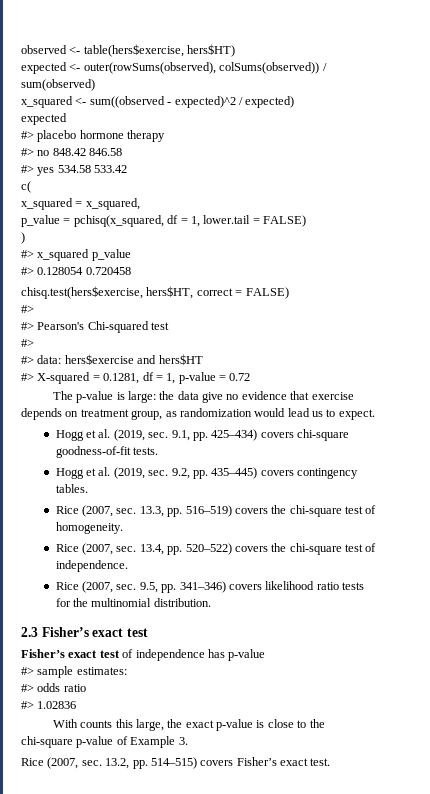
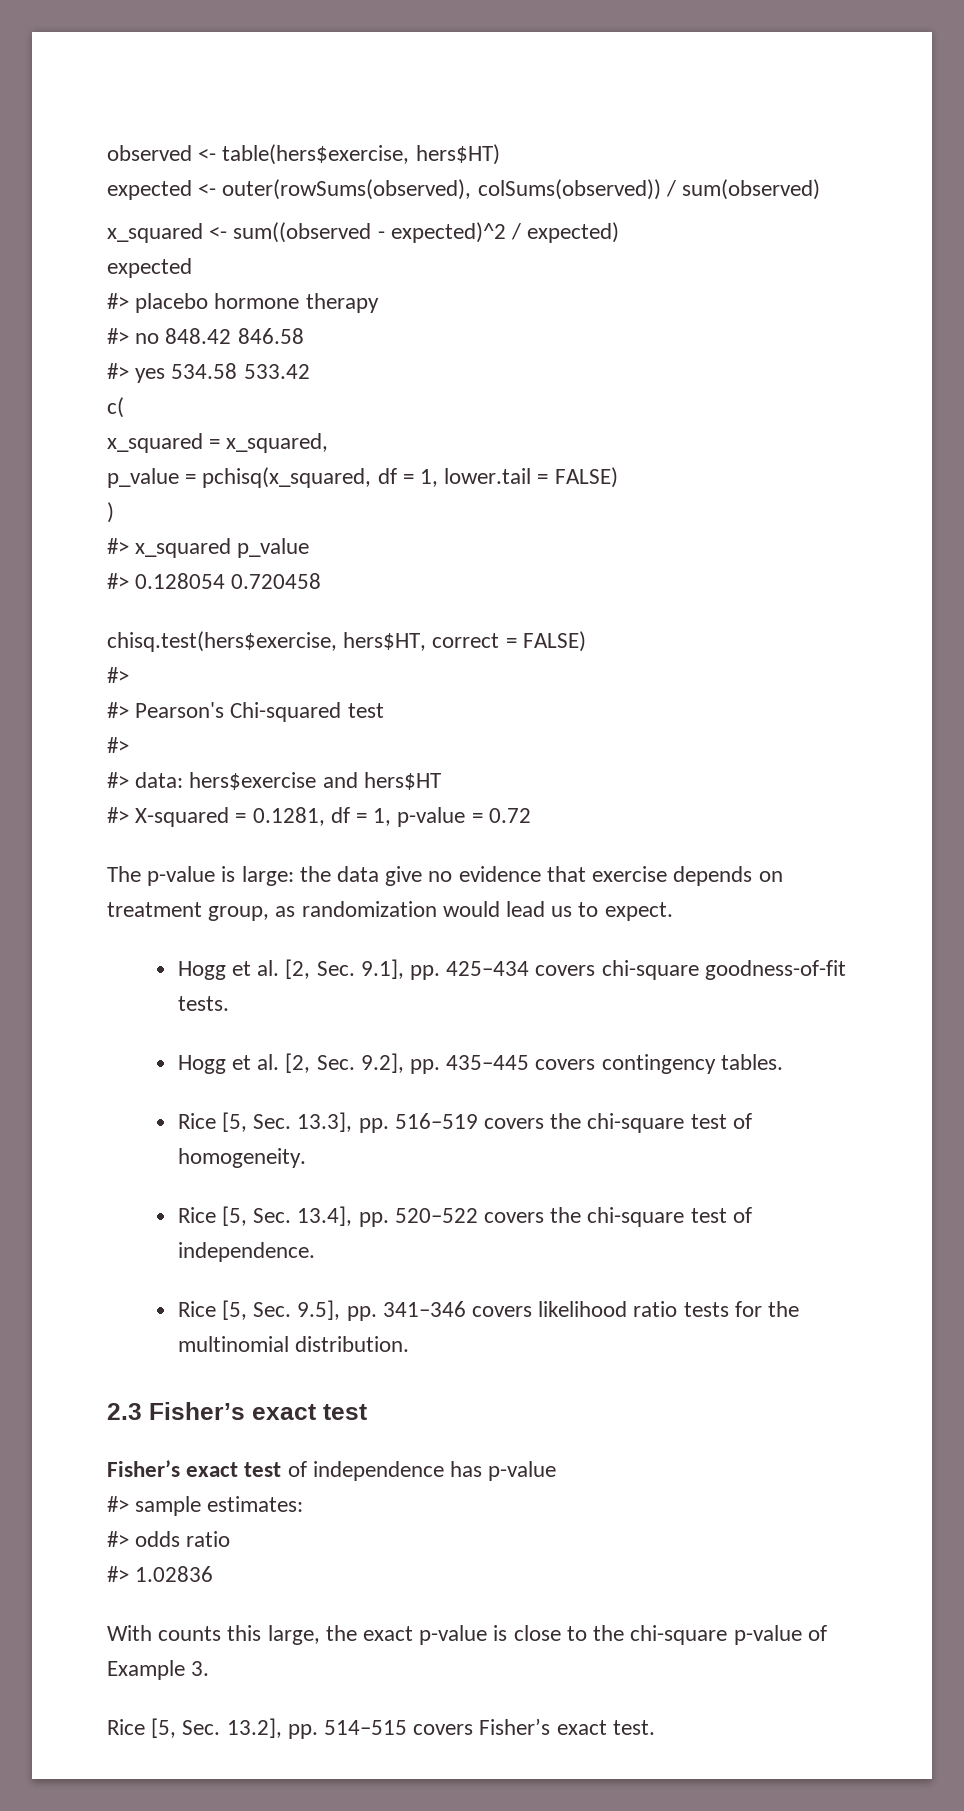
[113,429,258,441] (2019, sec. 9.1, pp. 425–434) -> [285,959,530,980] [2, Sec. 9.1], pp. 425–434
[113,467,258,479] (2019, sec. 9.2, pp. 435–445) -> [285,1053,530,1074] [2, Sec. 9.2], pp. 435–445
[82,505,232,517] (2007, sec. 13.3, pp. 516–519) -> [221,1112,478,1133] [5, Sec. 13.3], pp. 516–519
[82,543,232,555] (2007, sec. 13.4, pp. 520–522) -> [221,1206,478,1227] [5, Sec. 13.4], pp. 520–522
[82,581,226,593] (2007, sec. 9.5, pp. 341–346) -> [221,1300,466,1321] [5, Sec. 9.5], pp. 341–346
[47,757,197,769] (2007, sec. 13.2, pp. 514–515) -> [151,1718,408,1739] [5, Sec. 13.2], pp. 514–515

